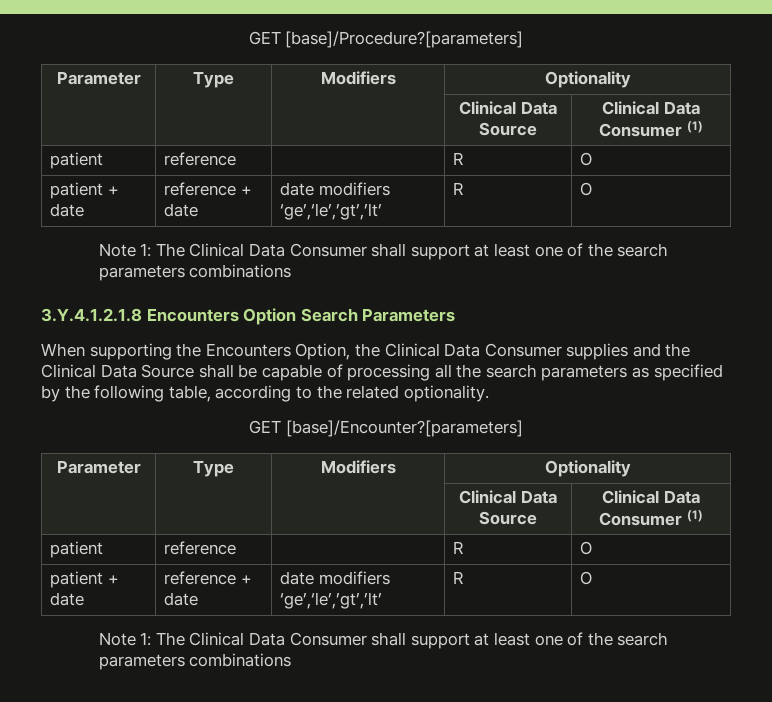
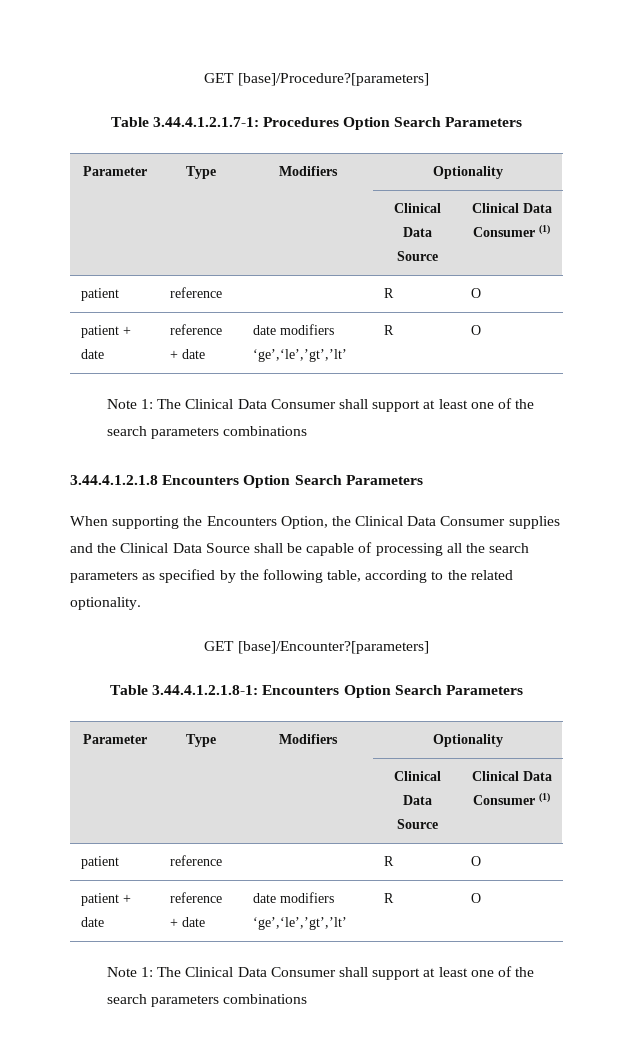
(524, 39) none -> [110,117,523,130] // Table 3.44.4.1.2.1.7-1: Procedures Option Search Parameters
[41,308,142,322] 3.Y.4.1.2.1.8 -> [70,475,158,485] 3.44.4.1.2.1.8
(523, 428) none -> [110,685,523,698] // Table 3.44.4.1.2.1.8-1: Encounters Option Search Parameters

